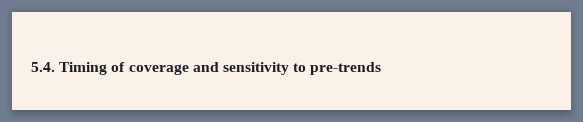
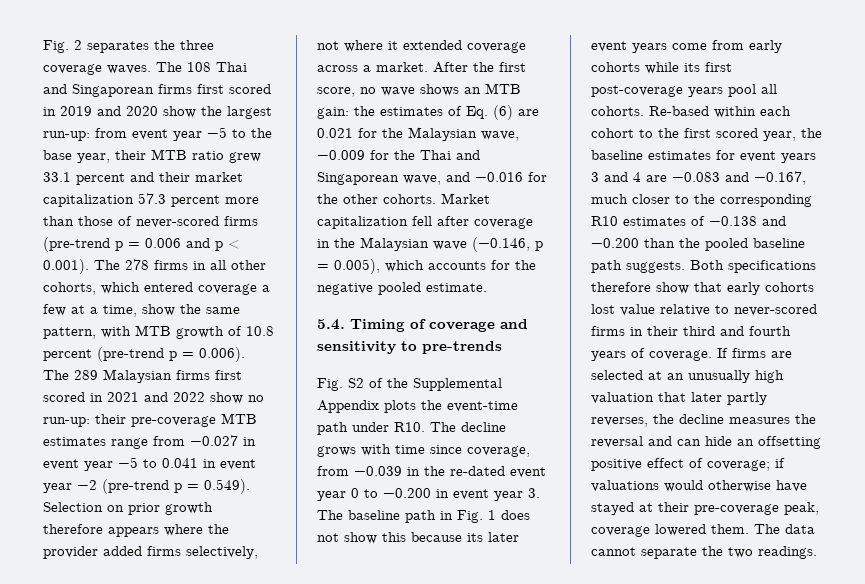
(31, 67) none -> [43,40,214,53] [43,62,247,75] [43,84,271,97] [43,106,272,119] [43,127,272,141] [43,149,261,163] [43,172,243,185] [43,193,259,207] [43,216,258,228] [43,237,240,252] [43,259,266,274] [43,282,270,295] [43,304,240,317] [43,325,274,339] [43,347,245,362] [43,369,242,383] [43,392,264,404] [43,413,257,427] [43,435,256,449] [43,457,256,471] [43,479,250,494] [43,502,213,515] [43,524,229,537] [43,546,258,559] [317,40,526,53] [317,62,526,73] [317,83,521,97] [317,105,539,120] [317,127,519,141] [317,150,480,160] [317,172,547,185] [317,193,490,204] [317,216,533,229] [317,237,543,252] [317,259,536,274] [317,282,487,295] Fig. 2 separates the three coverage waves. The 108 Thai and Singaporean firms first scored in 2019 and 2020 show the largest run-up: from event year −5 to the base year, their MTB ratio grew 33.1 percent and their market capitalization 57.3 percent more than those of never-scored firms (pre-trend p = 0.006 and p < 0.001). The 278 firms in all other cohorts, which entered coverage a few at a time, show the same pattern, with MTB growth of 10.8 percent (pre-trend p = 0.006). The 289 Malaysian firms first scored in 2021 and 2022 show no run-up: their pre-coverage MTB estimates range from −0.027 in event year −5 to 0.041 in event year −2 (pre-trend p = 0.549). Selection on prior growth therefore appears where the provider added firms selectively, not where it extended coverage across a market. After the first score, no wave shows an MTB gain: the estimates of Eq. (6) are 0.021 for the Malaysian wave, −0.009 for the Thai and Singaporean wave, and −0.016 for the other cohorts. Market capitalization fell after coverage in the Malaysian wave (−0.146, p = 0.005), which accounts for the negative pooled estimate. //
(382, 68) none -> [317,378,502,391] [317,400,518,413] [317,422,506,435] [317,444,530,457] [317,466,546,478] [317,488,540,501] [317,510,530,523] [317,532,519,544] [591,40,782,53] [591,62,732,74] [591,84,777,97] [591,106,791,118] [591,128,822,141] [591,150,816,163] [591,171,806,185] [591,194,812,207] [591,216,786,226] [591,238,805,251] [591,260,816,273] [591,282,814,295] [591,304,817,316] [591,326,791,336] [591,348,792,361] [591,370,784,383] [591,392,767,405] [591,414,816,427] [591,436,821,449] [591,458,785,471] [591,480,807,492] [591,502,819,515] [591,524,815,537] [591,546,817,559] // Fig. S2 of the Supplemental Appendix plots the event-time path under R10. The decline grows with time since coverage, from −0.039 in the re-dated event year 0 to −0.200 in event year 3. The baseline path in Fig. 1 does not show this because its later event years come from early cohorts while its first post-coverage years pool all cohorts. Re-based within each cohort to the first scored year, the baseline estimates for event years 3 and 4 are −0.083 and −0.167, much closer to the corresponding R10 estimates of −0.138 and −0.200 than the pooled baseline path suggests. Both specifications therefore show that early cohorts lost value relative to never-scored firms in their third and fourth years of coverage. If firms are selected at an unusually high valuation that later partly reverses, the decline measures the reversal and can hide an offsetting positive effect of coverage; if valuations would otherwise have stayed at their pre-coverage peak, coverage lowered them. The data cannot separate the two readings.

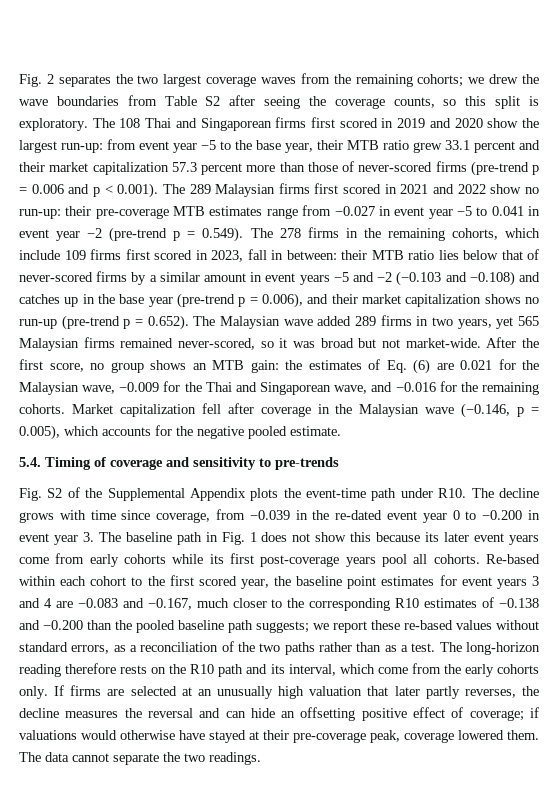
[180,40,214,50] [43,64,151,75] three coverage waves. -> [137,73,539,87] [19,95,540,109] [19,118,88,131] two largest coverage waves from the remaining cohorts; we drew the wave boundaries from Table S2 after seeing the coverage counts, so this split is exploratory.
[125,259,266,270] [43,282,270,295] [43,304,240,317] [43,325,274,339] [43,347,245,362] [43,370,69,380] 278 firms in all other cohorts, which entered coverage a few at a time, show the same pattern, with MTB growth of 10.8 percent (pre-trend p = 0.006). The -> (185, 189) none
[43,502,213,515] [43,524,229,537] [43,546,258,559] [317,40,526,53] [317,62,428,72] Selection on prior growth therefore appears where the provider added firms selectively, not where it extended coverage across a market. -> [250,227,540,241] [19,249,539,262] [19,271,540,286] [19,293,539,308] [19,315,540,330] [19,337,481,351] The 278 firms in the remaining cohorts, which include 109 firms first scored in 2023, fall in between: their MTB ratio lies below that of never-scored firms by a similar amount in event years −5 and −2 (−0.103 and −0.108) and catches up in the base year (pre-trend p = 0.006), and their market capitalization shows no run-up (pre-trend p = 0.652). The Malaysian wave added 289 firms in two years, yet 565 Malaysian firms remained never-scored, so it was broad but not market-wide.
[381,87,415,96] wave -> [110,362,144,373] group
[343,194,378,204] other -> [481,382,539,395] remaining
(643, 155) none -> [347,576,377,589] point
[626,260,816,273] [591,282,814,295] [591,304,817,316] [591,326,791,336] [591,348,712,361] suggests. Both specifications therefore show that early cohorts lost value relative to never-scored firms in their third and fourth years of coverage. -> [256,620,539,633] [19,641,540,655] [19,663,539,677] [19,686,48,699] suggests; we report these re-based values without standard errors, as a reconciliation of the two paths rather than as a test. The long-horizon reading therefore rests on the R10 path and its interval, which come from the early cohorts only.

